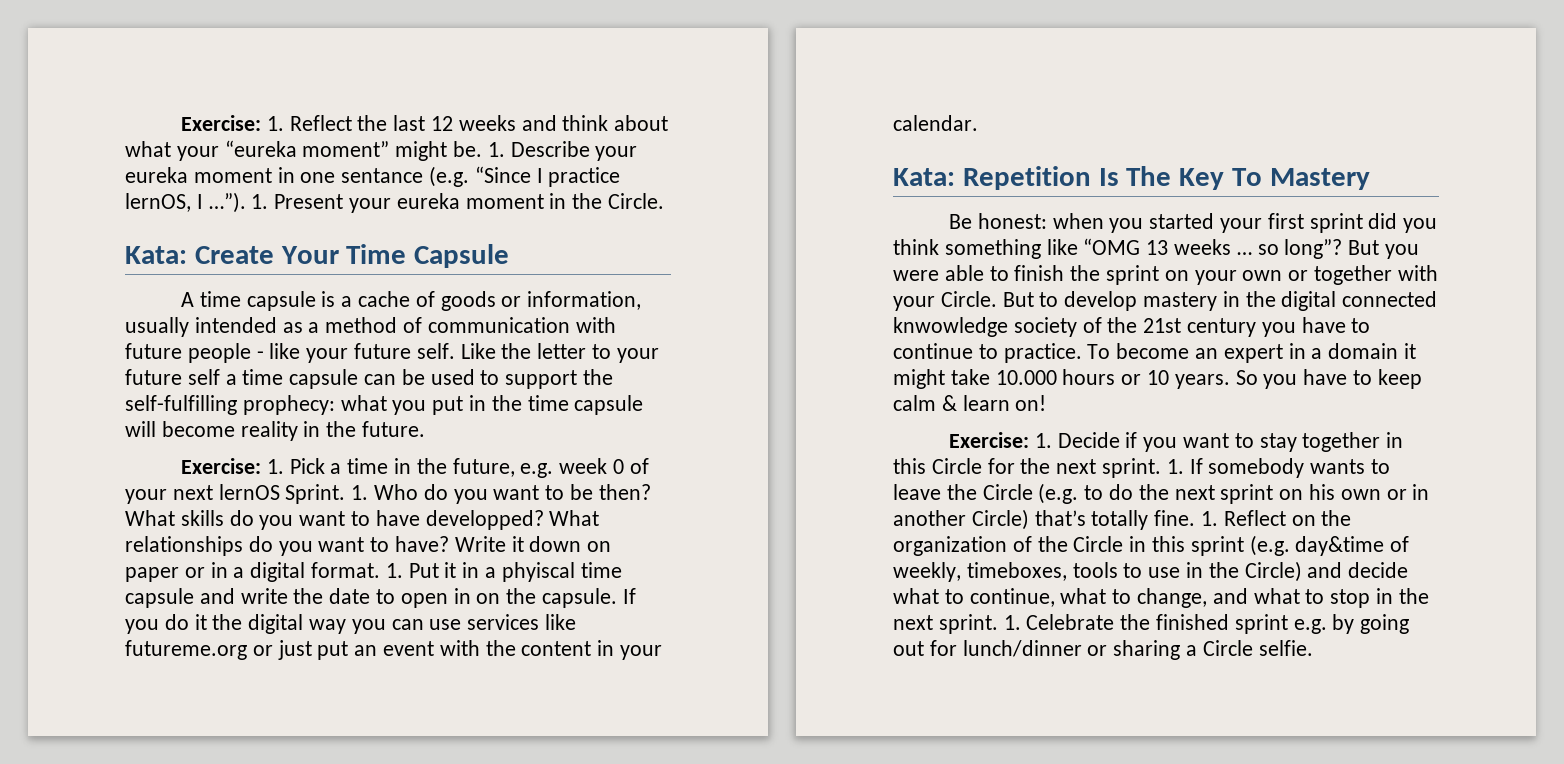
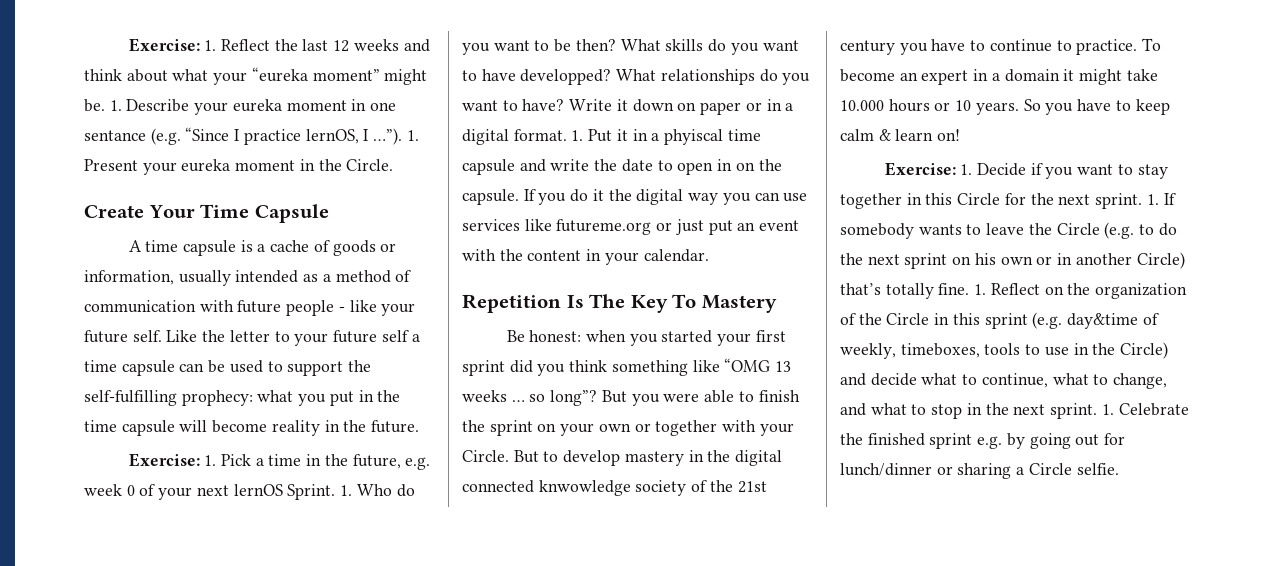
[125,246,187,264] Kata: -> (394, 165) none
[893,168,955,186] Kata: -> (709, 255) none

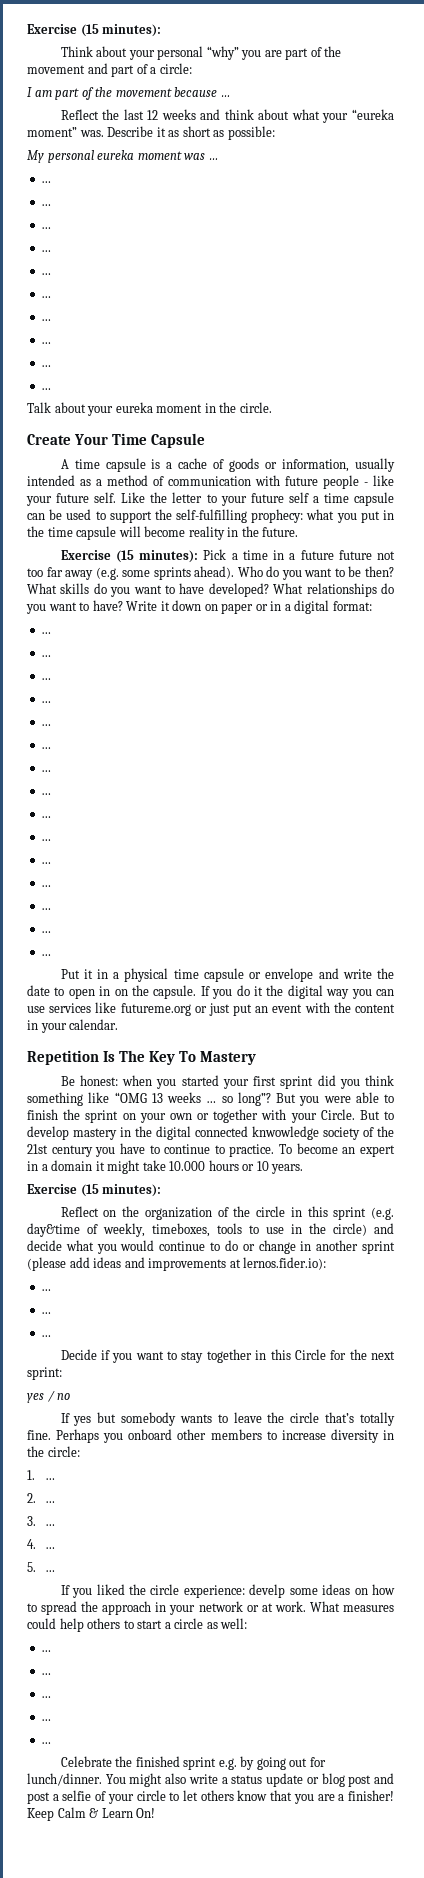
[128,38,217,52] Exercise: 1. -> [27,24,162,37] [60,46,342,60] [27,63,192,77] [27,87,230,100] Exercise (15 minutes): // Think about your personal “why” you are part of the movement and part of a circle: // I am part of the movement because … //
[384,69,428,85] [84,99,397,115] [84,127,419,145] [84,159,138,171] might be. 1. Describe your eureka moment in one sentance (e.g. “Since I practice lernOS, I …”). 1. Present -> [79,126,275,140] [27,150,218,163] [41,181,52,183] [41,204,52,206] [41,227,52,229] [41,250,52,252] [41,273,52,275] [41,296,52,298] [41,319,52,321] [41,342,52,344] [41,365,52,367] [41,388,52,390] [27,402,86,413] was. Describe it as short as possible: // My personal eureka moment was … // … // … // … // … // … // … // … // … // … // … // Talk about
[346,159,394,171] Circle. -> [239,402,272,413] circle.
[128,453,217,467] Exercise: 1. -> [60,550,199,563] Exercise (15 minutes):
[324,454,431,470] [84,484,353,500] the future, e.g. week 0 of your next lernOS Sprint. 1. -> [289,550,396,560] [27,566,235,580] a future future not too far away (e.g. some sprints ahead).
[520,69,612,85] developped? -> [208,583,269,597] developed?
[513,129,584,141] format. 1. -> [332,601,372,611] [41,632,52,634] [41,655,52,657] [41,678,52,680] [41,701,52,703] [41,724,52,726] [41,747,52,749] [41,770,52,772] [41,793,52,795] [41,816,52,818] [41,839,52,841] [41,862,52,864] [41,885,52,887] [41,908,52,910] [41,931,52,933] [41,954,52,956] format: // … // … // … // … // … // … // … // … // … // … // … // … // … // … // … //
[664,129,761,145] [462,159,515,175] phyiscal time capsule -> [124,968,314,982] physical time capsule or envelope
[1023,99,1170,115] [840,129,961,141] [884,162,973,176] So you have to keep calm & learn on! // Exercise: 1. -> [27,1184,162,1197] [60,1206,395,1220] [27,1223,394,1237] [27,1240,395,1254] [27,1257,327,1271] [41,1289,52,1291] [41,1312,52,1314] [41,1335,52,1337] // Exercise (15 minutes): // Reflect on the organization of the circle in this sprint (e.g. day&time of weekly, timeboxes, tools to use in the circle) and decide what you would continue to do or change in another sprint (please add ideas and improvements at lernos.fider.io): // … // … // … //
[1095,193,1176,209] sprint. 1. If -> [27,1367,62,1380] [27,1390,71,1403] [60,1412,117,1426] sprint: // yes / no // If yes but
[1056,222,1177,239] [840,252,1185,269] [840,283,1188,299] [840,312,1159,329] [840,342,1169,359] [840,373,1168,389] [840,403,1114,419] Circle (e.g. to do the next sprint on his own or in another Circle) that’s totally fine. 1. Reflect on the organization of the Circle in this sprint (e.g. day&time of weekly, timeboxes, tools to use in the Circle) and decide what to continue, what to change, and what to stop in the next sprint. 1. -> [290,1412,395,1426] [27,1429,394,1443] [27,1446,80,1457] [27,1470,55,1480] [27,1493,55,1503] [27,1516,55,1526] [27,1539,55,1549] [27,1562,55,1572] [60,1584,395,1598] [27,1601,394,1615] [27,1618,248,1632] [41,1650,52,1652] [41,1673,52,1675] [41,1696,52,1698] [41,1719,52,1721] [41,1742,52,1744] circle that’s totally fine. Perhaps you onboard other members to increase diversity in the circle: // 1. … // 2. … // 3. … // 4. … // 5. … // If you liked the circle experience: develp some ideas on how to spread the approach in your network or at work. What measures could help others to start a circle as well: // … // … // … // … // … //
[840,463,1119,479] lunch/dinner or sharing a Circle selfie. -> [27,1773,394,1787] [27,1790,395,1804] [27,1807,156,1821] lunch/dinner. You might also write a status update or blog post and post a selfie of your circle to let others know that you are a finisher! Keep Calm & Learn On!

